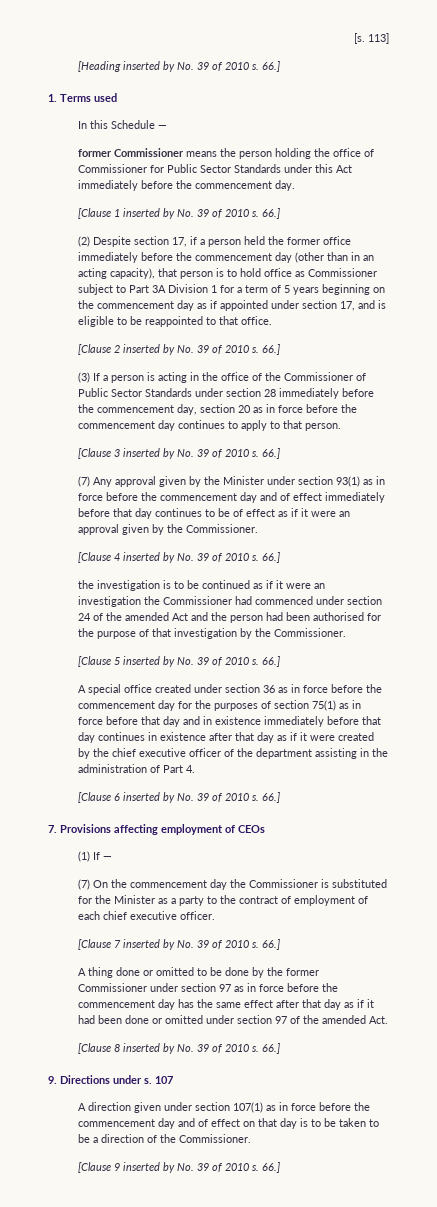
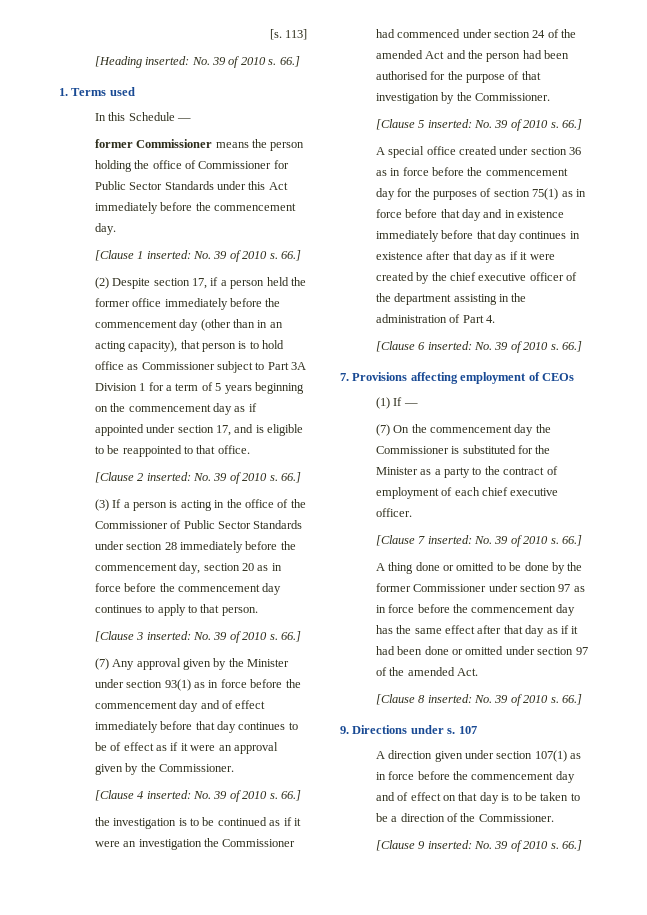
[123,61,176,72] inserted by -> [145,56,190,65] inserted:
[123,208,176,219] inserted by -> [146,250,191,259] inserted:
[123,344,176,355] inserted by -> [146,472,191,481] inserted:
[123,448,176,459] inserted by -> [146,631,191,640] inserted:
[123,552,176,563] inserted by -> [146,790,191,799] inserted:
[123,656,176,667] inserted by -> [427,119,472,128] inserted:
[123,792,176,803] inserted by -> [427,341,472,350] inserted:
[123,939,176,950] inserted by -> [427,535,472,544] inserted:
[123,1043,176,1054] inserted by -> [427,694,472,703] inserted:
[123,1162,176,1173] inserted by -> [427,840,472,849] inserted:

